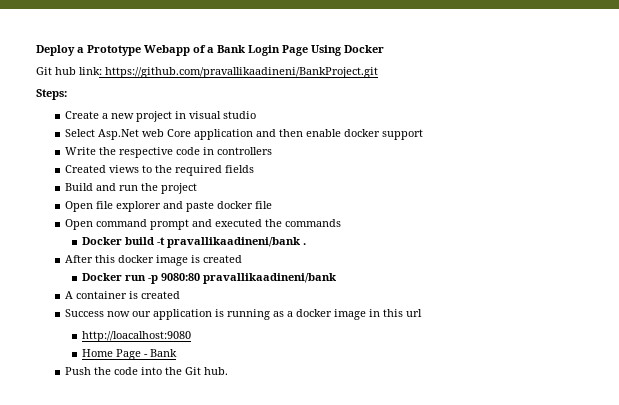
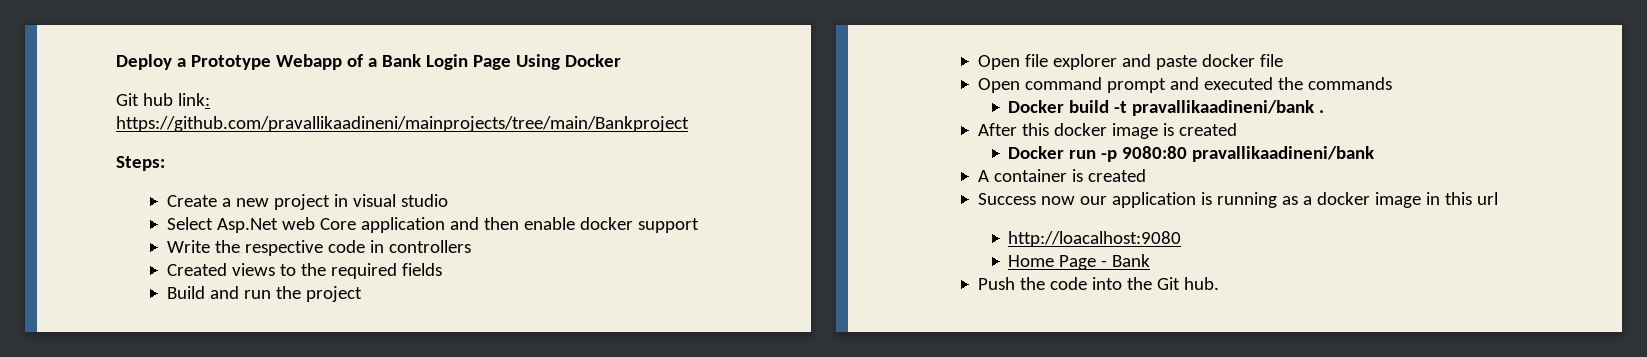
[105,67,378,78] https://github.com/pravallikaadineni/BankProject.git -> [116,116,689,132] https://github.com/pravallikaadineni/mainprojects/tree/main/Bankproject

